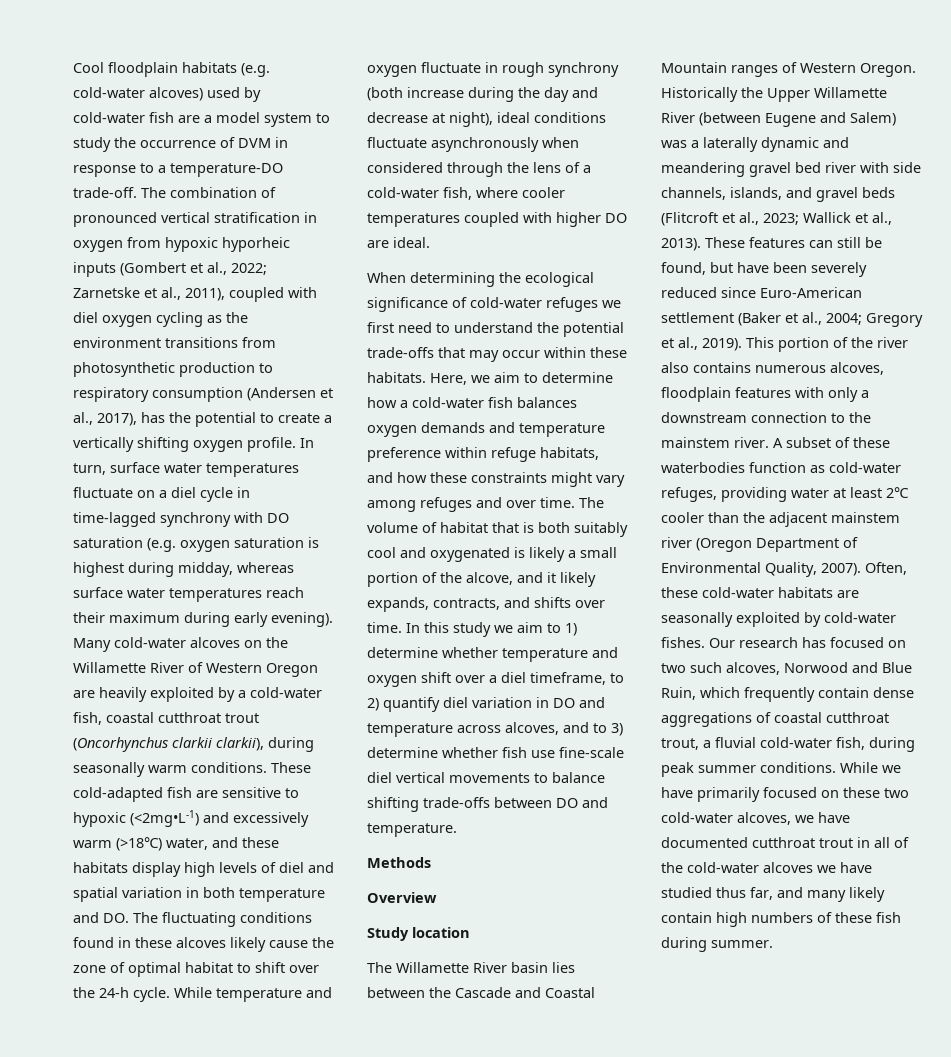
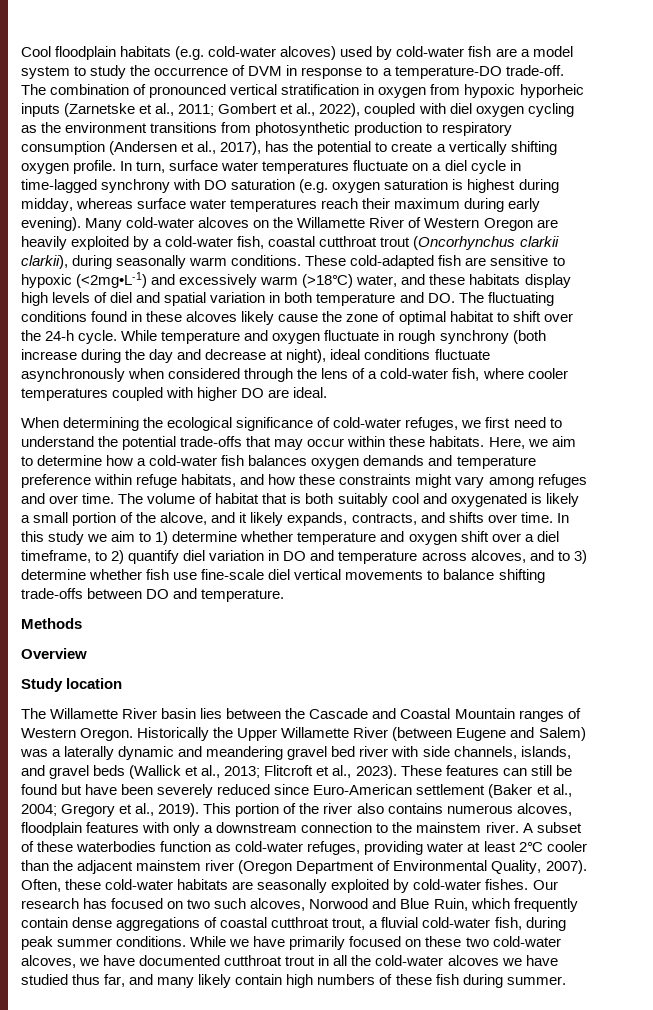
[120,262,267,276] [73,287,225,301] (Gombert et al., 2022; Zarnetske et al., 2011), -> [64,103,361,117] (Zarnetske et al., 2011; Gombert et al., 2022),
[546,297,598,312] refuges -> [405,417,459,431] refuges,
[661,212,892,226] [661,238,701,251] (Flitcroft et al., 2023; Wallick et al., 2013). -> [129,765,397,779] (Wallick et al., 2013; Flitcroft et al., 2023).
[661,262,706,275] found, -> [21,784,57,795] found
[894,837,909,848] of -> (348, 960) none

